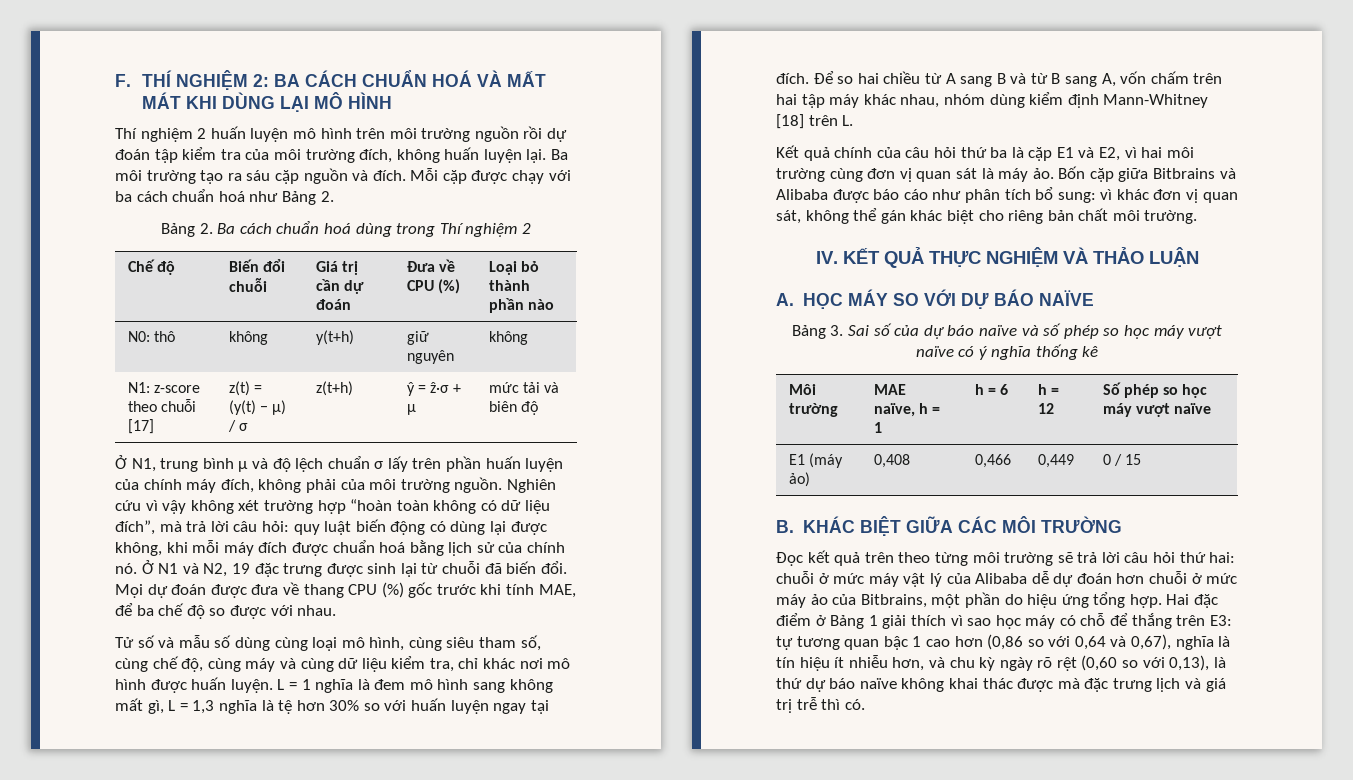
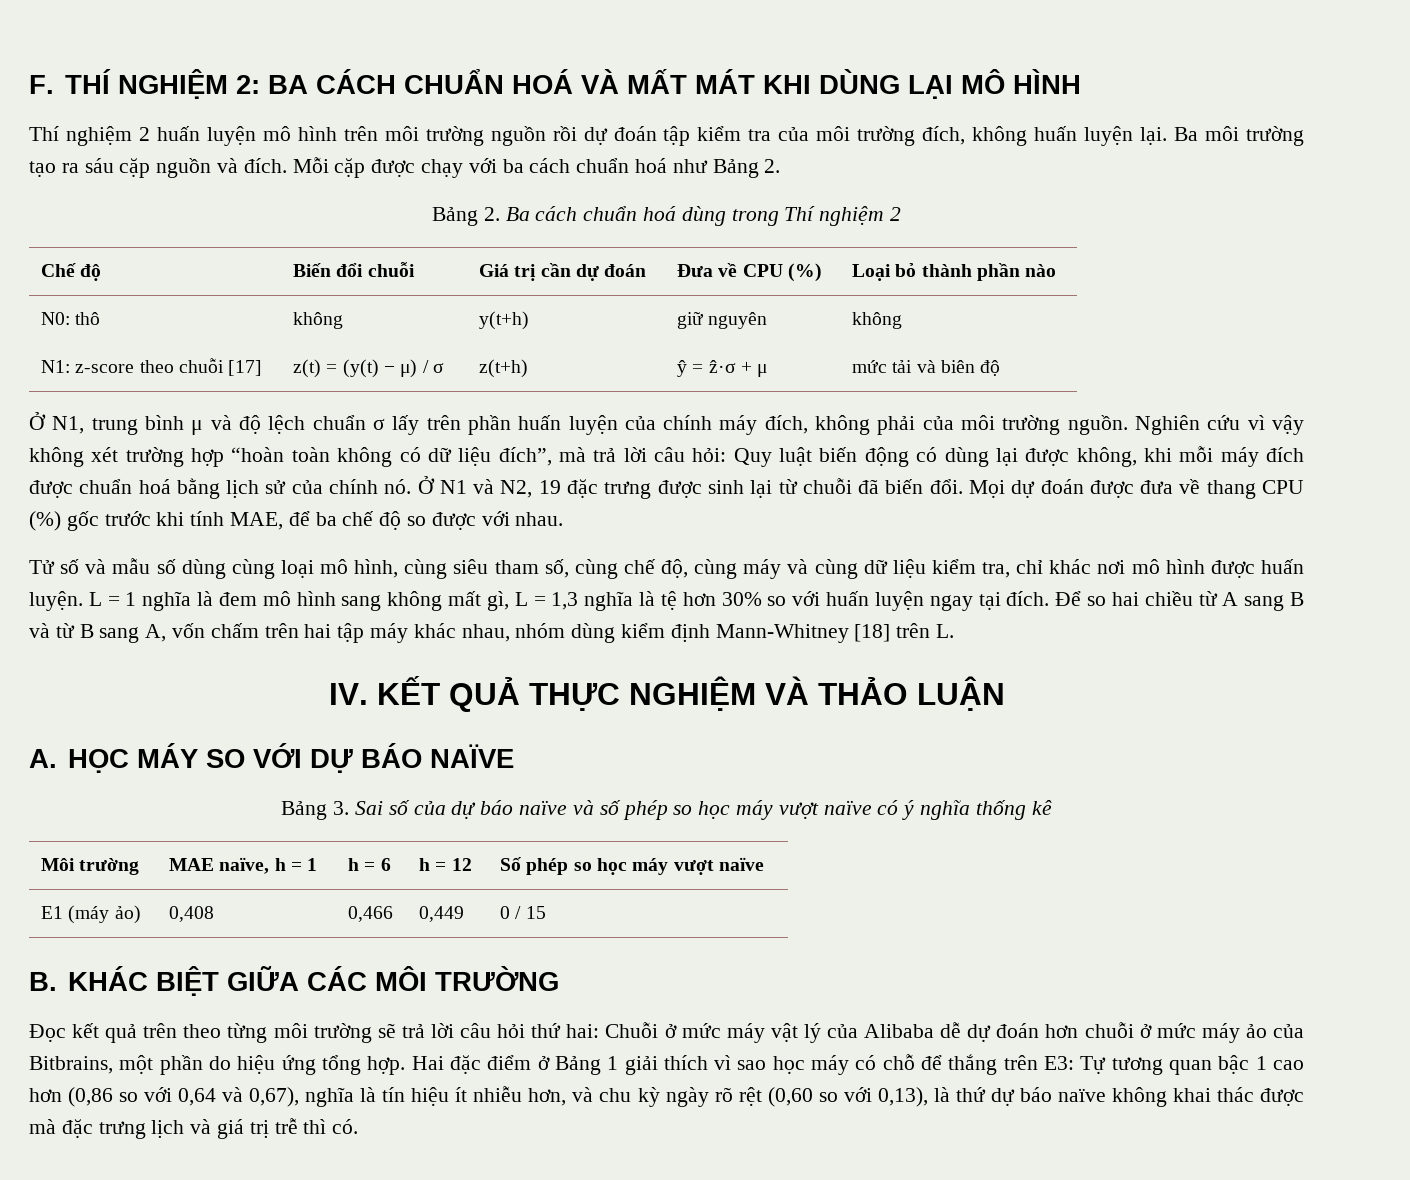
[293,524,320,535] quy -> [733,448,772,467] Quy
[776,145,1194,161] [776,166,1236,182] [776,187,1238,203] [776,208,1198,224] // Kết quả chính của câu hỏi thứ ba là cặp E1 và E2, vì hai môi trường cùng đơn vị quan sát là máy ảo. Bốn cặp giữa Bitbrains và Alibaba được báo cáo như phân tích bổ sung: vì khác đơn vị quan sát, không thể gán khác biệt cho riêng bản chất môi trường. -> (955, 631) none
[776,571,814,584] chuỗi -> [605,1022,659,1038] Chuỗi
[776,636,793,650] tự -> [1080,1056,1107,1074] Tự

